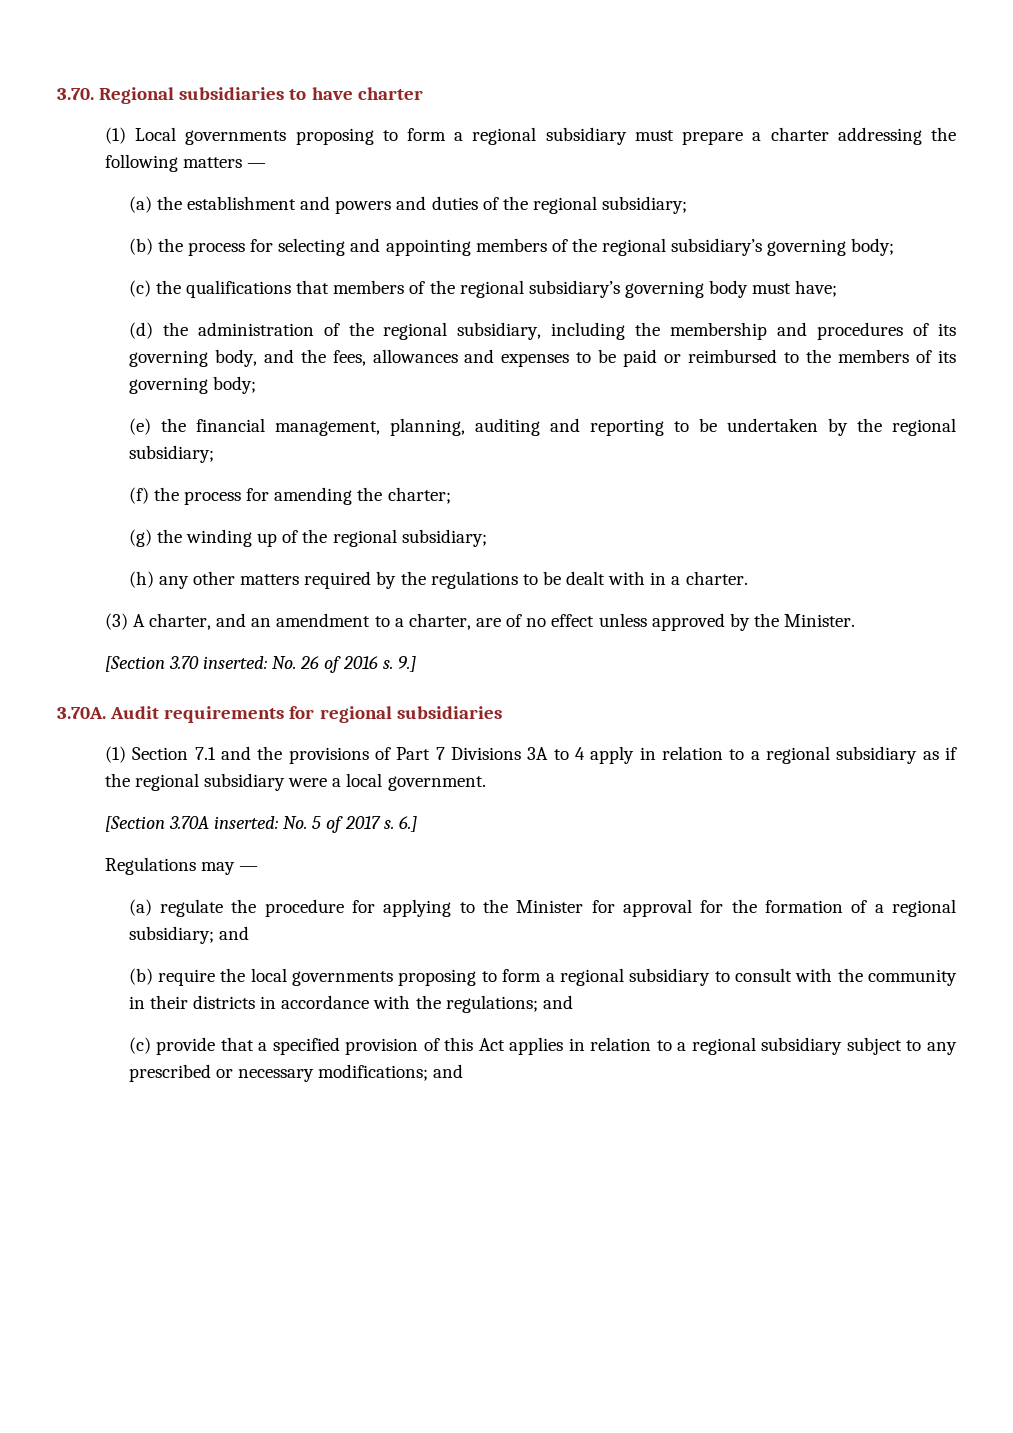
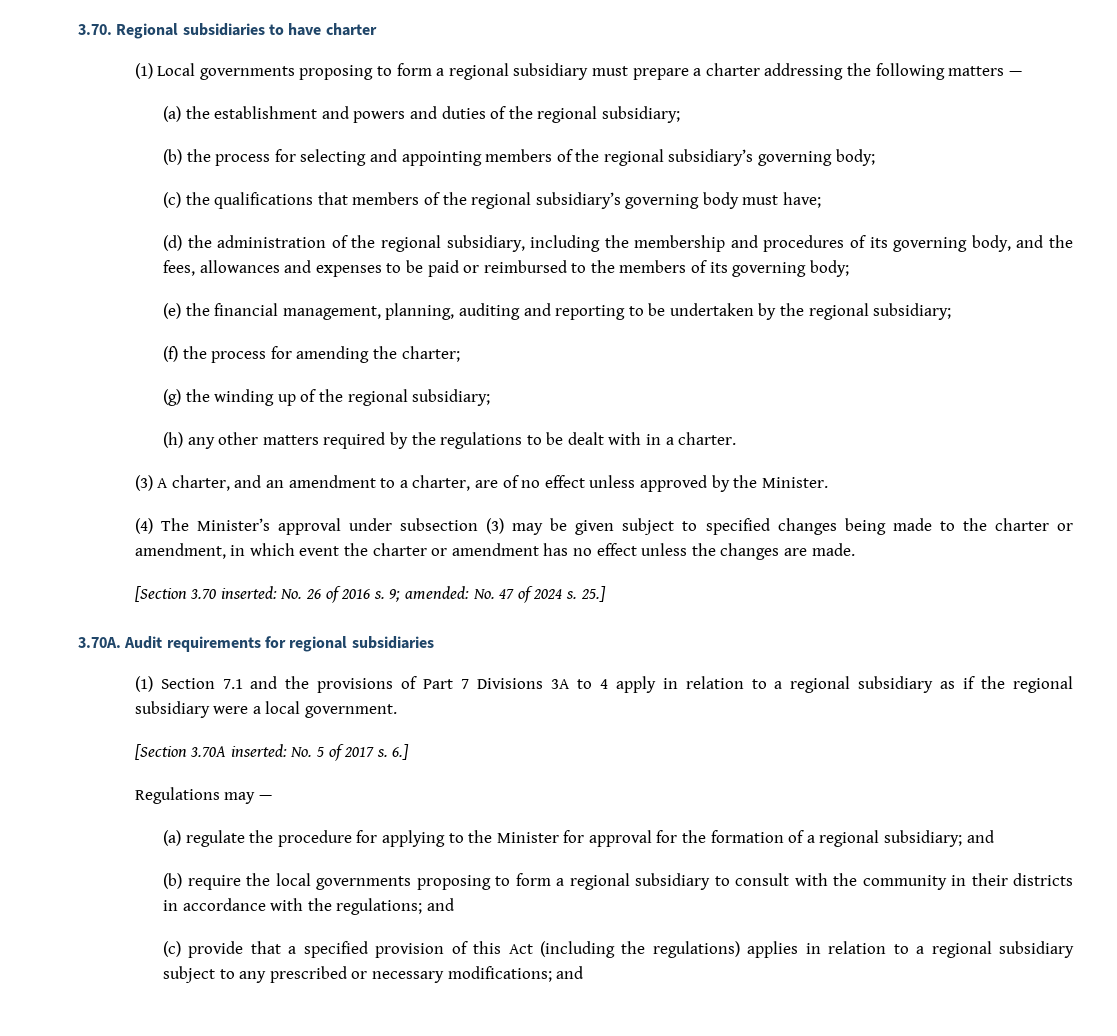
(856, 620) none -> [134,518,1073,535] [134,543,855,560] // (4) The Minister’s approval under subsection (3) may be given subject to specified changes being made to the charter or amendment, in which event the charter or amendment has no effect unless the changes are made.
[397,656,416,672] 9.] -> [389,586,606,603] 9; amended: No. 47 of 2024 s. 25.]
(505, 1044) none -> [540,941,740,958] (including the regulations)

